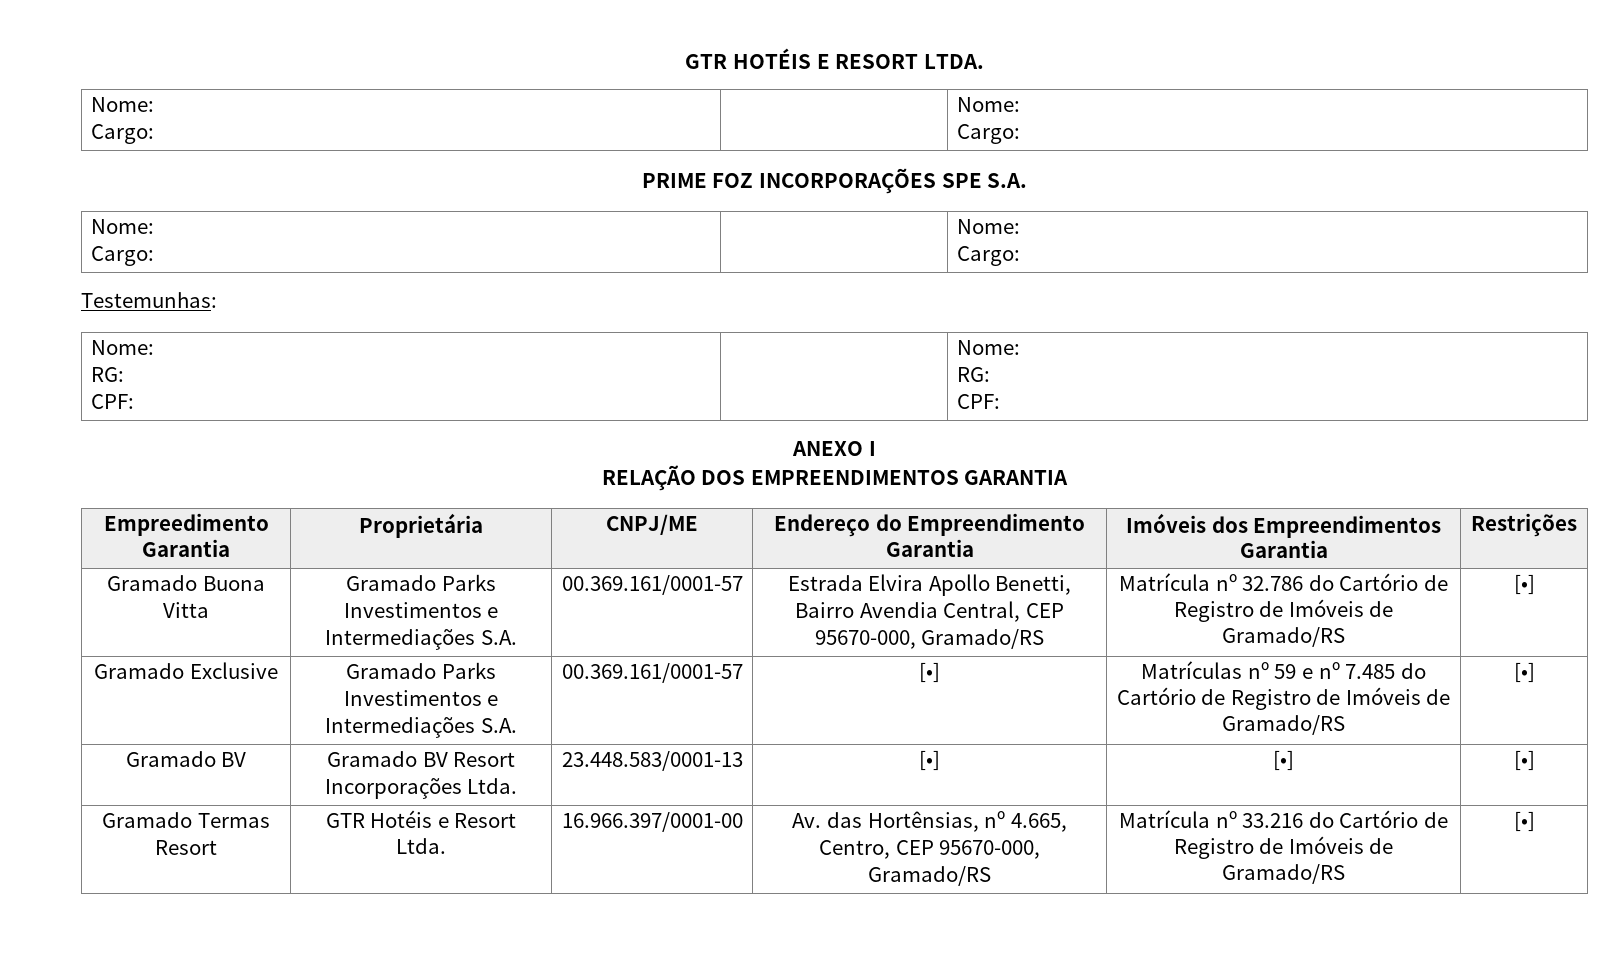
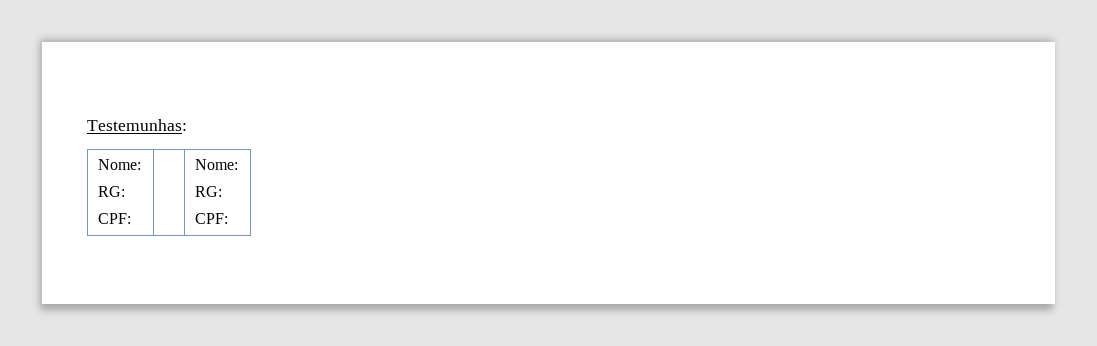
[685,48,984,69] [90,97,154,112] [90,124,154,144] [956,97,1020,112] [956,124,1020,144] [641,168,1028,194] [90,219,154,234] [90,246,154,266] [956,219,1020,234] [956,246,1020,266] GTR HOTÉIS E RESORT LTDA. // Nome: // Cargo: | | Nome: // Cargo: // PRIME FOZ INCORPORAÇÕES SPE S.A. // Nome: // Cargo: | | Nome: // Cargo: // -> (87, 125) none
[792,441,876,456] [601,465,1069,491] [103,513,269,536] [142,539,230,557] [359,513,483,538] [606,514,699,535] [773,513,1086,537] [885,539,974,557] [1125,513,1442,538] [1239,540,1328,558] [1471,513,1577,537] [107,575,265,591] [163,602,209,618] [346,574,496,591] [343,602,499,618] [325,629,517,650] [561,575,743,595] [787,574,1072,596] [795,601,1064,622] [814,629,1045,649] [1119,573,1448,591] [1173,599,1394,622] [1222,627,1345,647] [1513,574,1535,595] [94,662,278,679] [346,662,496,679] [343,690,499,706] [325,717,517,738] [561,663,743,683] [919,662,941,683] [1141,661,1426,679] [1116,687,1451,710] [1222,715,1345,735] [1513,662,1535,683] [125,751,247,767] [326,751,516,767] [324,778,518,799] [561,751,743,771] [919,750,941,771] [1273,750,1294,771] [1513,750,1535,771] [102,812,270,828] [155,840,217,855] [325,810,517,828] [396,838,446,854] [561,812,743,832] [792,811,1067,832] [818,840,1041,859] [868,866,992,886] [1119,810,1448,828] [1173,836,1394,859] [1222,864,1345,884] [1513,811,1535,832] // ANEXO I // RELAÇÃO DOS EMPREENDIMENTOS GARANTIA // Empreedimento Garantia | Proprietária | CNPJ/ME | Endereço do Empreendimento Garantia | Imóveis dos Empreendimentos Garantia | Restrições // Gramado Buona Vitta | Gramado Parks Investimentos e Intermediações S.A. | 00.369.161/0001-57 | Estrada Elvira Apollo Benetti, Bairro Avendia Central, CEP 95670-000, Gramado/RS | Matrícula nº 32.786 do Cartório de Registro de Imóveis de Gramado/RS | [•] // Gramado Exclusive | Gramado Parks Investimentos e Intermediações S.A. | 00.369.161/0001-57 | [•] | Matrículas nº 59 e nº 7.485 do Cartório de Registro de Imóveis de Gramado/RS | [•] // Gramado BV | Gramado BV Resort Incorporações Ltda. | 23.448.583/0001-13 | [•] | [•] | [•] // Gramado Termas Resort | GTR Hotéis e Resort Ltda. | 16.966.397/0001-00 | Av. das Hortênsias, nº 4.665, Centro, CEP 95670-000, Gramado/RS | Matrícula nº 33.216 do Cartório de Registro de Imóveis de Gramado/RS | [•] -> (229, 218) none

